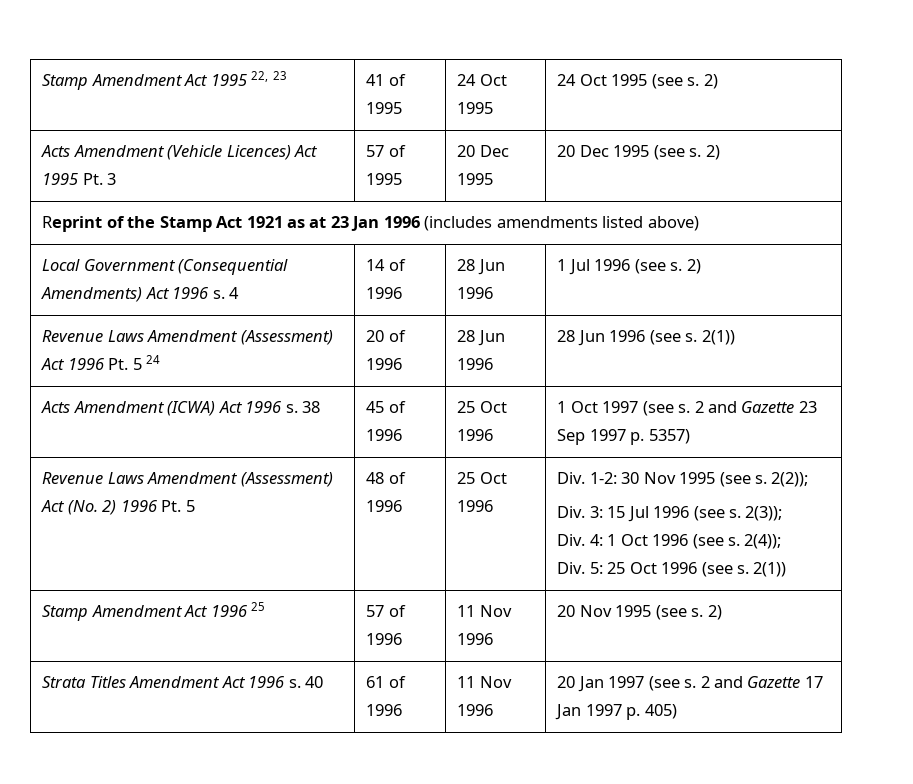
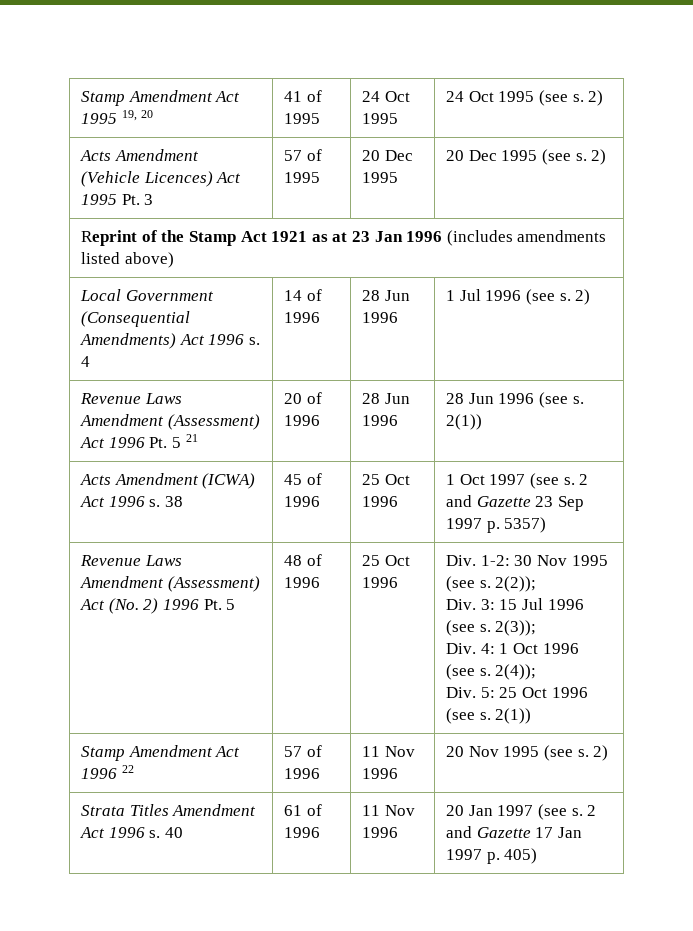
[251,71,287,82] 22, 23 -> [121,110,154,121] 19, 20
[146,355,161,364] 24 -> [185,434,198,442] 21
[251,602,266,611] 25 -> [121,765,134,773] 22

